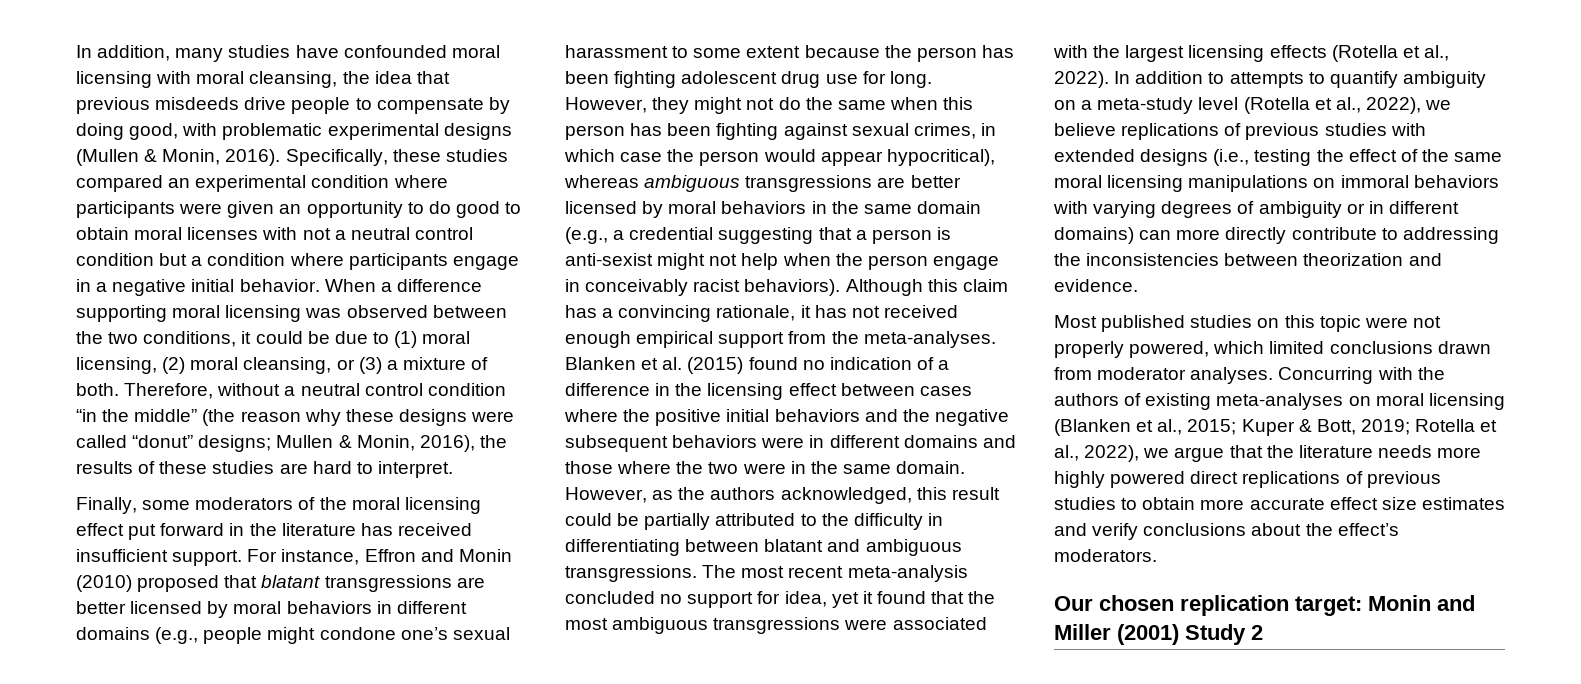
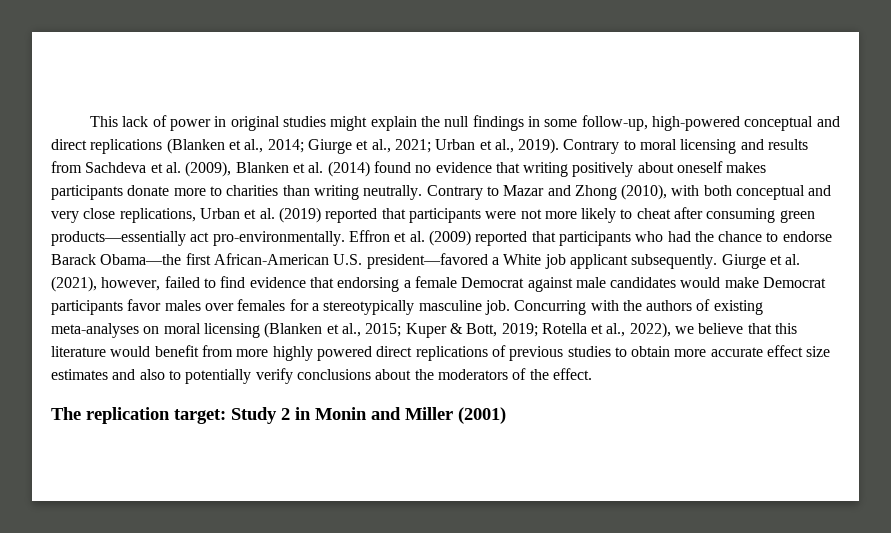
[76,45,500,62] [76,71,450,88] [76,97,510,114] [76,123,512,140] [76,149,508,166] [76,175,448,192] [76,201,522,218] [76,227,473,240] [76,253,519,270] [76,279,482,296] [76,305,507,322] [76,331,471,348] [76,357,489,374] [76,383,506,399] [76,409,515,426] [76,435,507,452] [76,461,453,478] [76,497,481,514] [76,523,472,540] [76,549,512,566] [76,575,485,592] [76,601,467,618] [76,627,510,644] [565,45,1014,62] [565,71,932,88] [565,97,974,114] [565,123,996,140] [564,149,995,166] [564,175,961,192] [565,201,981,218] [565,227,951,244] [565,253,999,270] [565,279,1008,296] [565,305,958,322] [565,331,996,348] In addition, many studies have confounded moral licensing with moral cleansing, the idea that previous misdeeds drive people to compensate by doing good, with problematic experimental designs (Mullen & Monin, 2016). Specifically, these studies compared an experimental condition where participants were given an opportunity to do good to obtain moral licenses with not a neutral control condition but a condition where participants engage in a negative initial behavior. When a difference supporting moral licensing was observed between the two conditions, it could be due to (1) moral licensing, (2) moral cleansing, or (3) a mixture of both. Therefore, without a neutral control condition “in the middle” (the reason why these designs were called “donut” designs; Mullen & Monin, 2016), the results of these studies are hard to interpret. // Finally, some moderators of the moral licensing effect put forward in the literature has received insufficient support. For instance, Effron and Monin (2010) proposed that blatant transgressions are better licensed by moral behaviors in different domains (e.g., people might condone one’s sexual harassment to some extent because the person has been fighting adolescent drug use for long. However, they might not do the same when this person has been fighting against sexual crimes, in which case the person would appear hypocritical), whereas ambiguous transgressions are better licensed by moral behaviors in the same domain (e.g., a credential suggesting that a person is anti-sexist might not help when the person engage in conceivably racist behaviors). Although this claim has a convincing rationale, it has not received enough empirical support from the meta-analyses. -> [90,115,840,131] [51,138,809,154] [51,161,232,177] This lack of power in original studies might explain the null findings in some follow-up, high-powered conceptual and direct replications (Blanken et al., 2014; Giurge et al., 2021; Urban et al., 2019). Contrary to moral licensing and results from Sachdeva et al. (2009),
[687,357,744,374] (2015) -> [327,161,370,177] (2014)
[829,357,950,370] [565,383,972,400] [564,409,1009,426] [565,435,1016,452] [565,461,966,474] [565,487,1000,504] [565,513,943,530] [565,539,962,556] [565,565,968,582] [565,591,996,608] [565,617,987,634] [1053,45,1449,62] [1054,71,1486,88] [1054,97,1452,114] [1054,123,1426,140] [1054,149,1503,166] [1054,175,1499,192] [1053,201,1459,218] [1054,227,1499,244] [1054,253,1442,266] [1054,279,1138,292] [1054,315,1441,332] [1054,341,1491,358] [1054,367,1274,384] indication of a difference in the licensing effect between cases where the positive initial behaviors and the negative subsequent behaviors were in different domains and those where the two were in the same domain. However, as the authors acknowledged, this result could be partially attributed to the difficulty in differentiating between blatant and ambiguous transgressions. The most recent meta-analysis concluded no support for idea, yet it found that the most ambiguous transgressions were associated with the largest licensing effects (Rotella et al., 2022). In addition to attempts to quantify ambiguity on a meta-study level (Rotella et al., 2022), we believe replications of previous studies with extended designs (i.e., testing the effect of the same moral licensing manipulations on immoral behaviors with varying degrees of ambiguity or in different domains) can more directly contribute to addressing the inconsistencies between theorization and evidence. // Most published studies on this topic were not properly powered, which limited conclusions drawn from moderator analyses. -> [435,161,767,177] [51,184,832,200] [51,207,815,223] [51,230,832,246] [51,253,801,269] [51,276,827,292] [51,299,510,315] evidence that writing positively about oneself makes participants donate more to charities than writing neutrally. Contrary to Mazar and Zhong (2010), with both conceptual and very close replications, Urban et al. (2019) reported that participants were not more likely to cheat after consuming green products—essentially act pro-environmentally. Effron et al. (2009) reported that participants who had the chance to endorse Barack Obama—the first African-American U.S. president—favored a White job applicant subsequently. Giurge et al. (2021), however, failed to find evidence that endorsing a female Democrat against male candidates would make Democrat participants favor males over females for a stereotypically masculine job.
[1174,445,1432,462] argue that the literature needs -> [698,323,798,334] [51,345,233,357] believe that this literature would benefit from
(1087, 529) none -> [139,369,252,384] also to potentially
[1337,523,1399,536] [1054,549,1157,562] [1054,595,1362,616] effect’s moderators. // Our chosen replication target: -> [437,368,592,380] [51,407,311,424] moderators of the effect. // The replication target: Study 2 in
[1185,624,1263,645] Study 2 -> (506, 415) none

